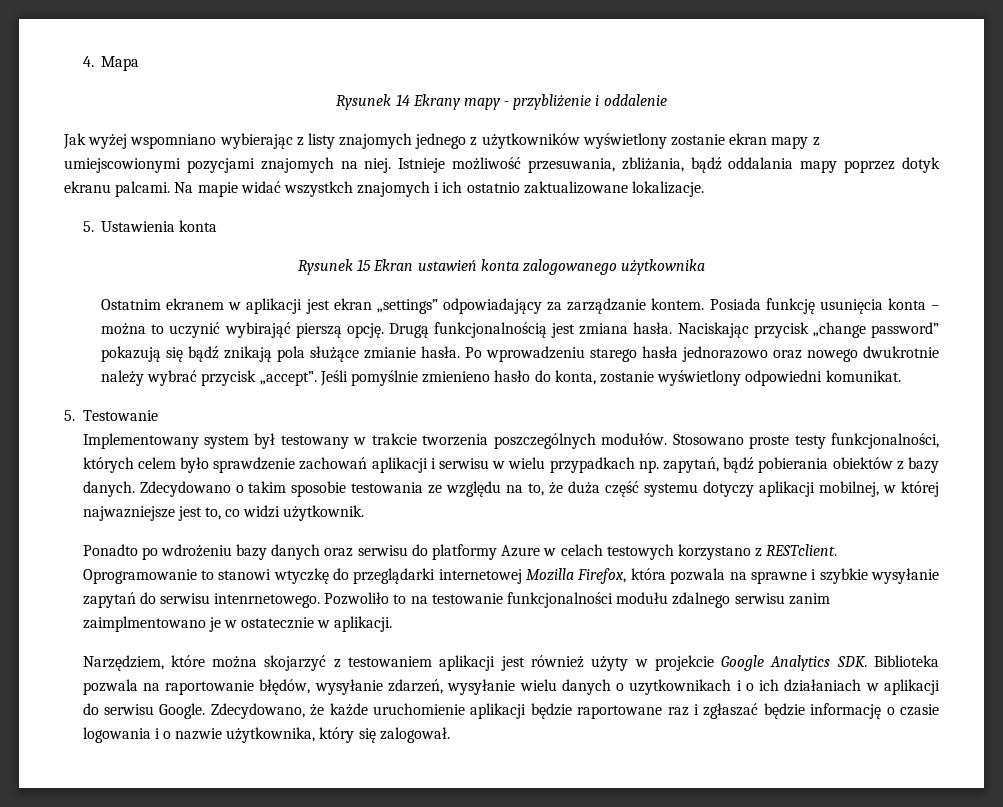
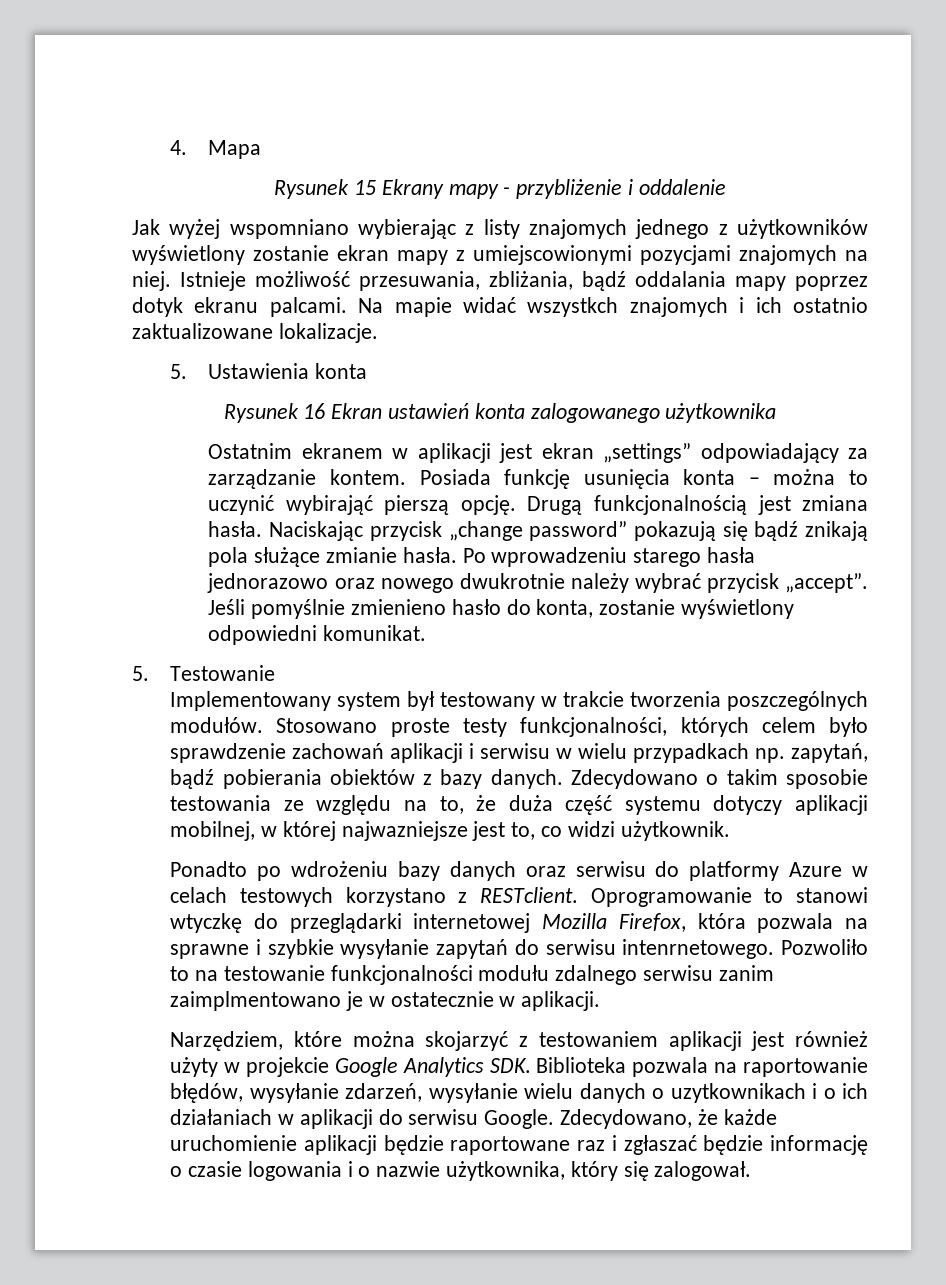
[395,94,410,106] 14 -> [353,180,376,195] 15
[357,259,372,271] 15 -> [303,403,326,419] 16

